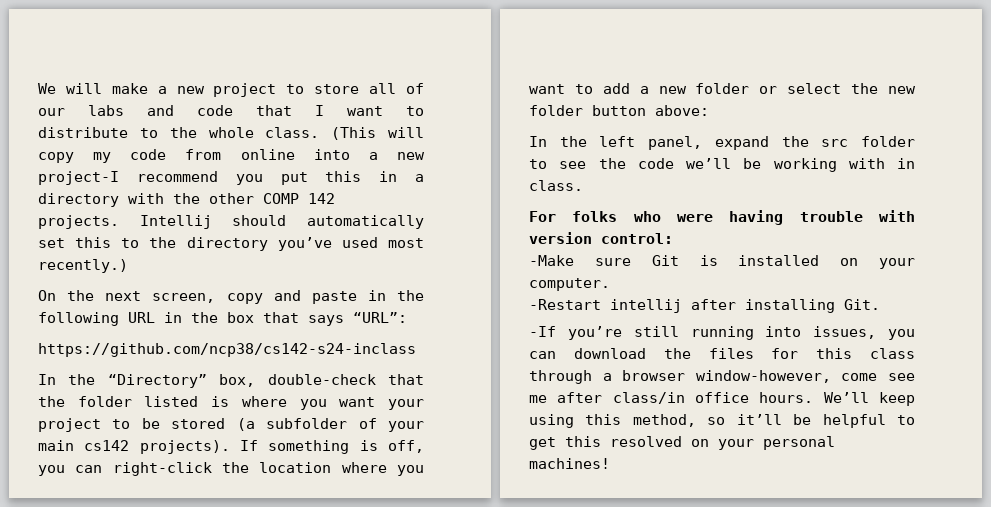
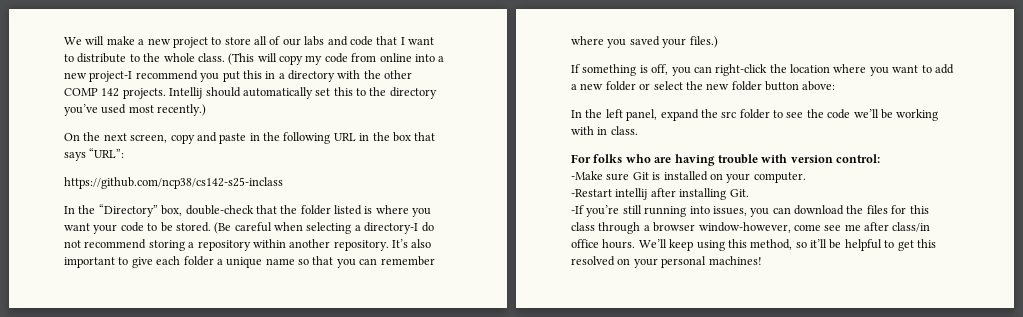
[38,343,416,357] https://github.com/ncp38/cs142-s24-inclass -> [64,177,283,189] https://github.com/ncp38/cs142-s25-inclass
[38,418,101,432] project -> [120,222,144,232] code
[171,418,424,432] [38,440,230,454] stored (a subfolder of your main cs142 projects). -> [175,222,434,234] [64,239,432,251] [64,256,435,268] [571,36,718,48] stored. (Be careful when selecting a directory-I do not recommend storing a repository within another repository. It’s also important to give each folder a unique name so that you can remember where you saved your files.) //
[677,214,713,222] were -> [654,157,672,163] are

